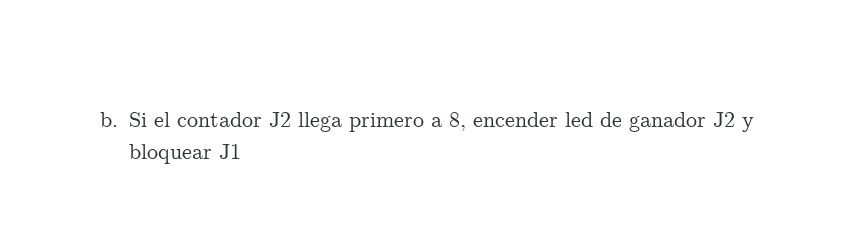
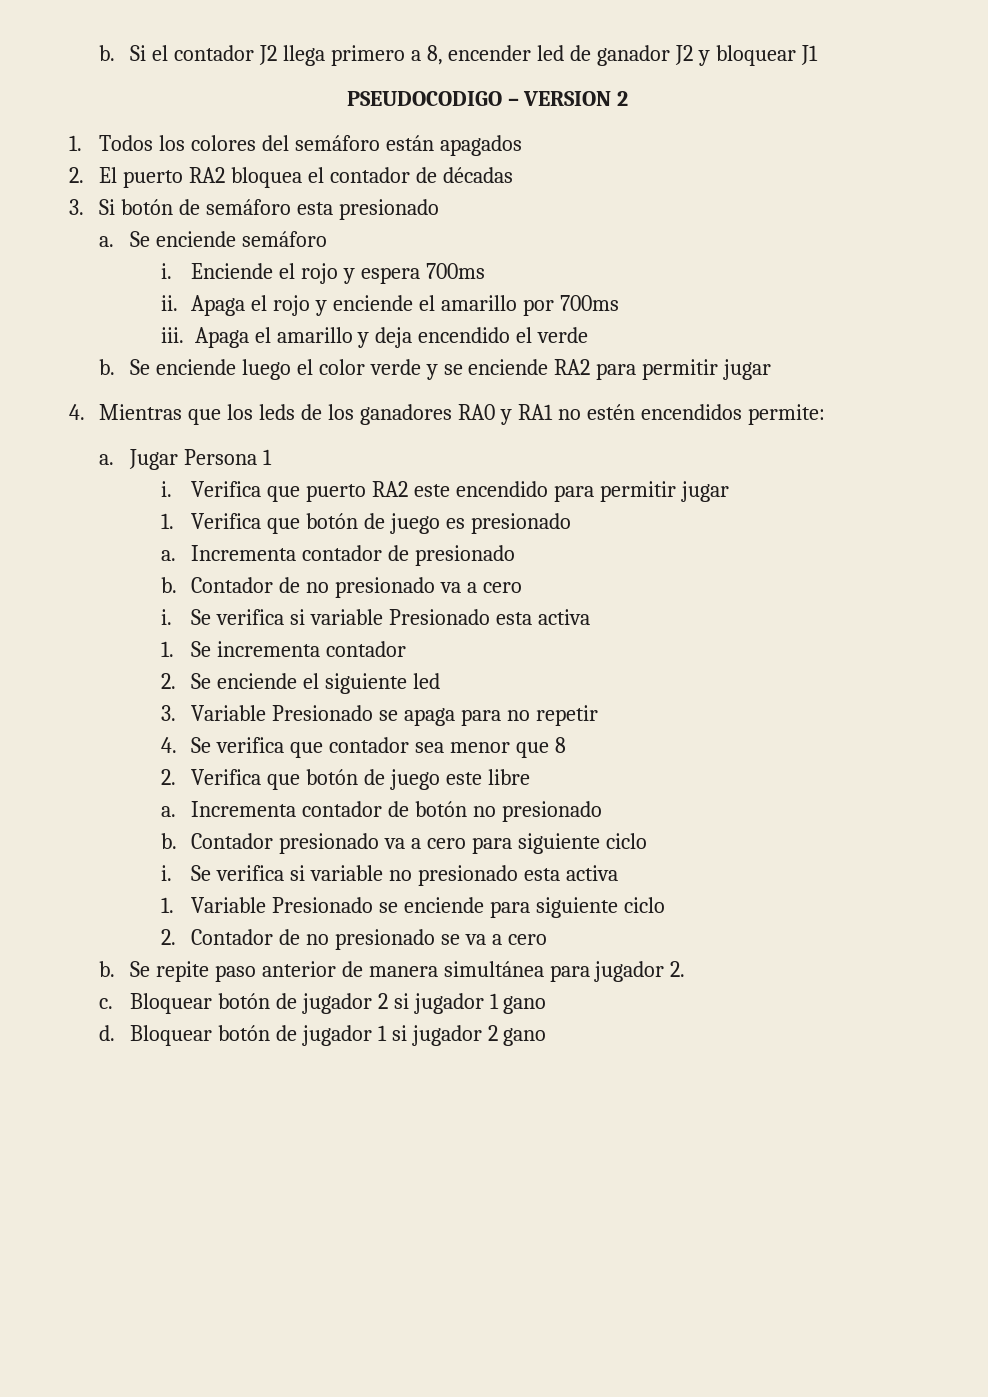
(242, 151) none -> [346,91,629,106] [68,135,522,156] [68,167,513,188] [68,199,440,220] [99,231,327,247] [160,263,485,284] [160,295,619,316] [160,327,589,348] [99,359,772,380] [68,404,825,425] [99,449,272,470] [160,481,729,502] [160,513,571,534] [160,545,516,566] [160,577,522,598] [160,609,590,625] [160,641,407,657] [160,673,441,694] [160,705,598,726] [160,737,566,758] [160,769,530,790] [160,801,602,822] [160,833,647,854] [160,865,618,886] [160,897,665,918] [160,929,547,950] [99,961,686,982] [99,993,547,1014] [99,1025,547,1046] // PSEUDOCODIGO – VERSION 2 // 1. Todos los colores del semáforo están apagados // 2. El puerto RA2 bloquea el contador de décadas // 3. Si botón de semáforo esta presionado // a. Se enciende semáforo // i. Enciende el rojo y espera 700ms // ii. Apaga el rojo y enciende el amarillo por 700ms // iii. Apaga el amarillo y deja encendido el verde // b. Se enciende luego el color verde y se enciende RA2 para permitir jugar // 4. Mientras que los leds de los ganadores RA0 y RA1 no estén encendidos permite: // a. Jugar Persona 1 // i. Verifica que puerto RA2 este encendido para permitir jugar // 1. Verifica que botón de juego es presionado // a. Incrementa contador de presionado // b. Contador de no presionado va a cero // i. Se verifica si variable Presionado esta activa // 1. Se incrementa contador // 2. Se enciende el siguiente led // 3. Variable Presionado se apaga para no repetir // 4. Se verifica que contador sea menor que 8 // 2. Verifica que botón de juego este libre // a. Incrementa contador de botón no presionado // b. Contador presionado va a cero para siguiente ciclo // i. Se verifica si variable no presionado esta activa // 1. Variable Presionado se enciende para siguiente ciclo // 2. Contador de no presionado se va a cero // b. Se repite paso anterior de manera simultánea para jugador 2. // c. Bloquear botón de jugador 2 si jugador 1 gano // d. Bloquear botón de jugador 1 si jugador 2 gano

